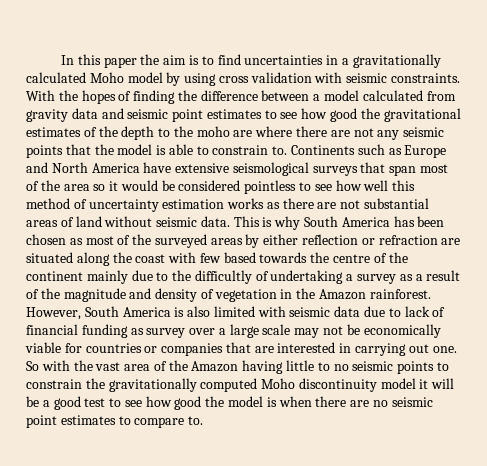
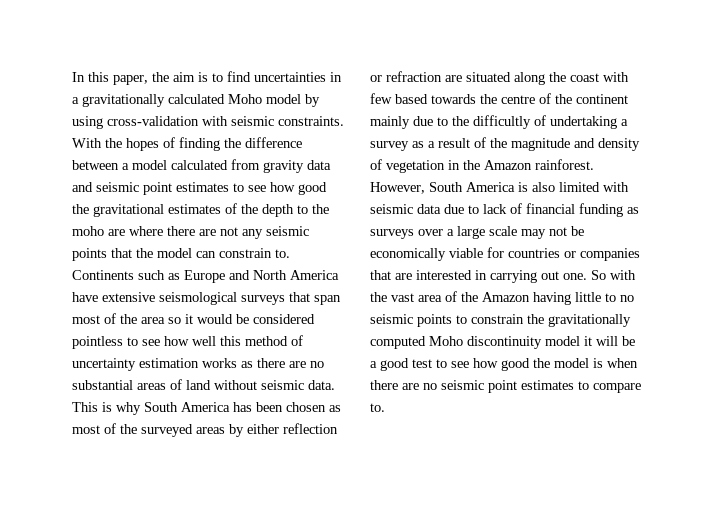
[103,57,137,68] paper -> [113,75,148,85] paper,
[218,72,312,83] cross validation -> [107,116,199,126] cross-validation
[156,144,209,155] is able to -> [196,251,216,258] can
[340,200,361,209] not -> [310,361,324,368] no
[146,328,186,338] survey -> [370,229,414,239] surveys

